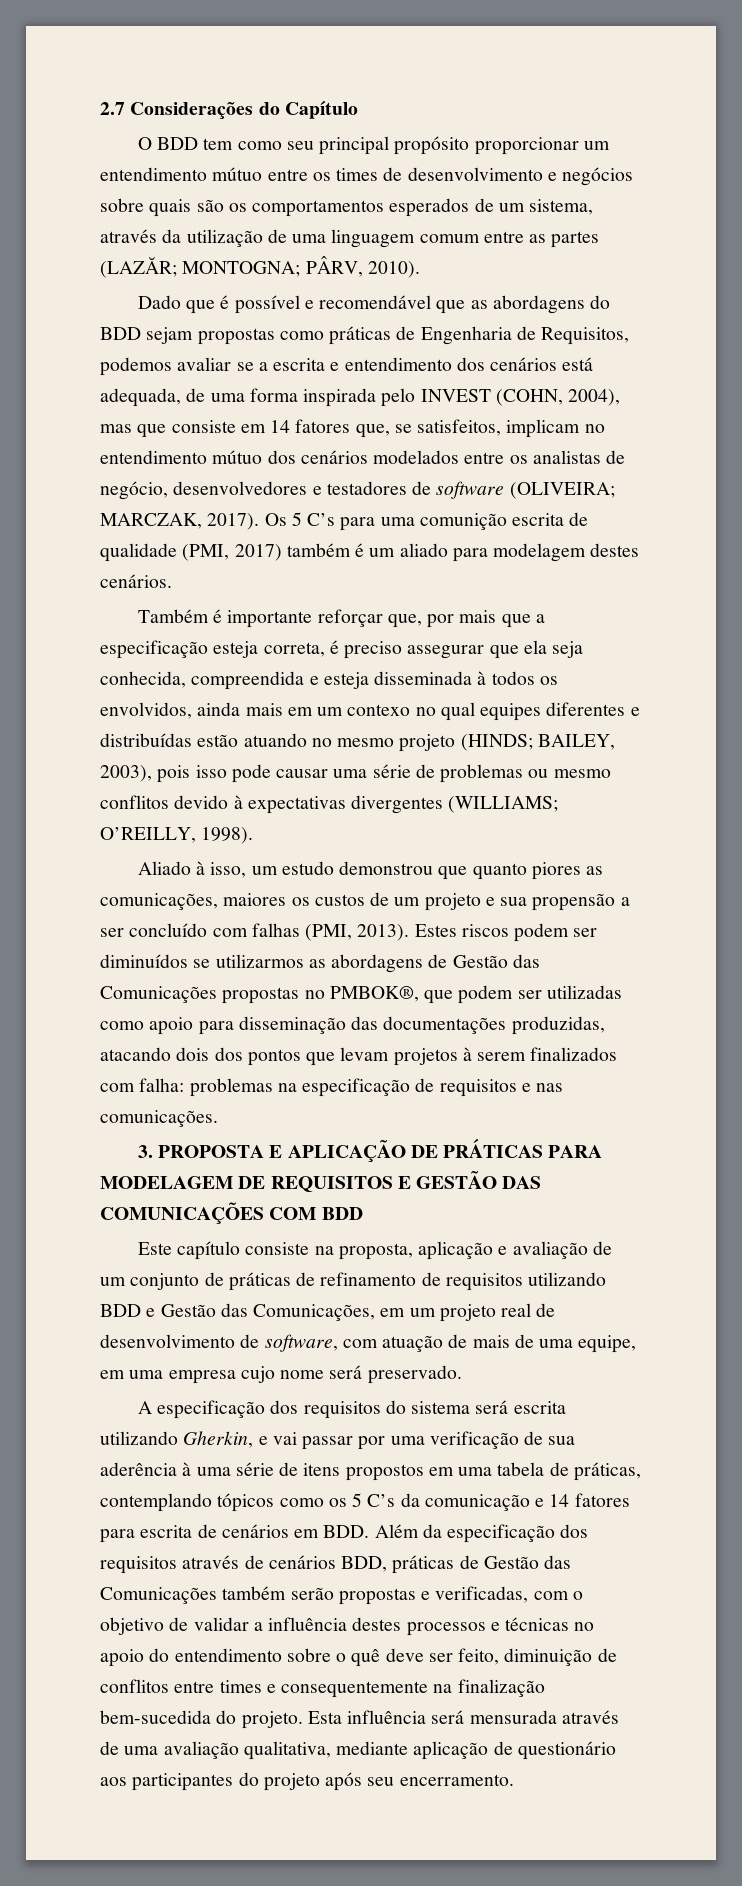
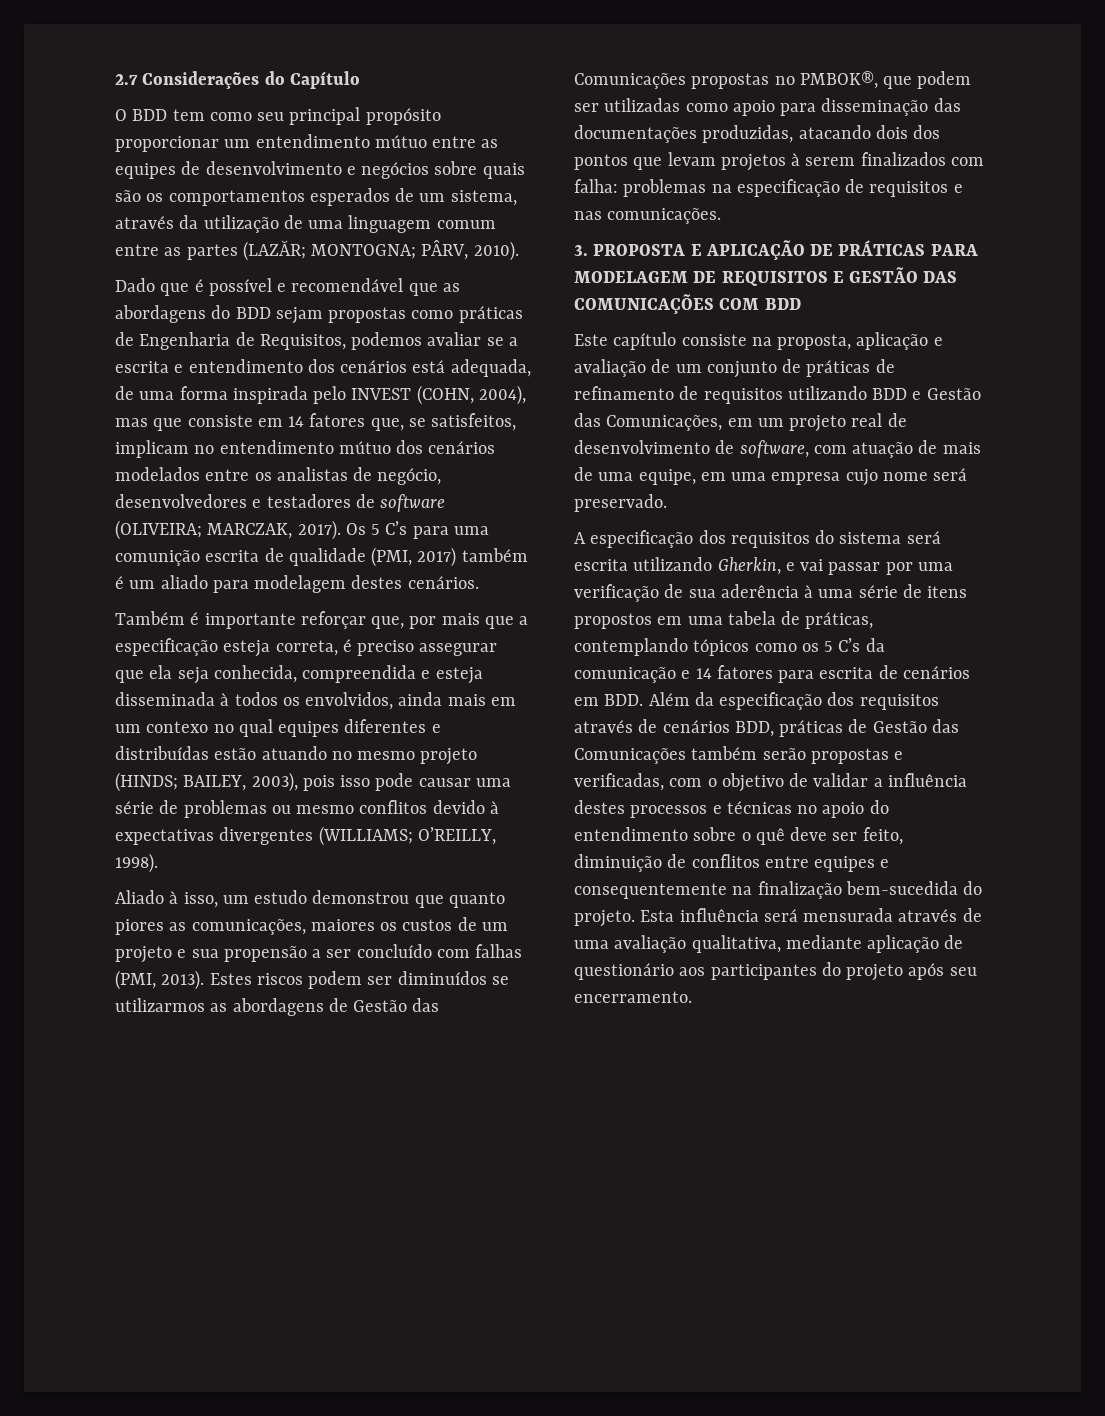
[312,168,379,181] os times -> [481,139,499,148] [115,163,176,179] as equipes
[219,1680,262,1693] times -> [814,856,876,872] equipes

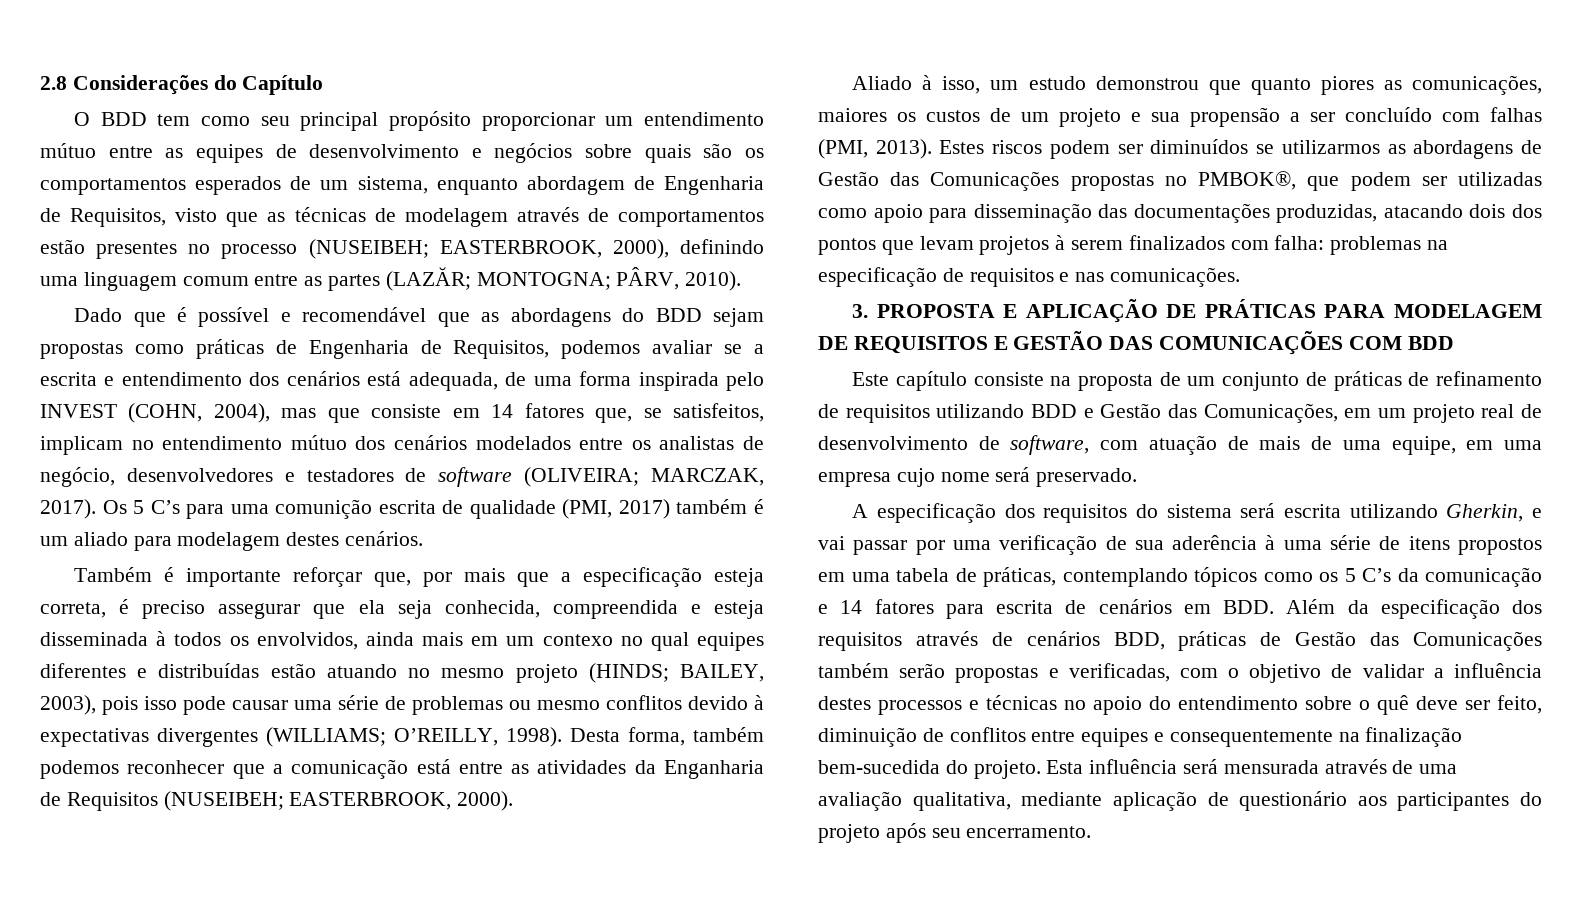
[115,74,138,85] 2.7 -> [40,76,67,90] 2.8
[115,215,303,233] através da utilização de -> [436,176,764,195] [40,207,765,227] [40,239,764,259] enquanto abordagem de Engenharia de Requisitos, visto que as técnicas de modelagem através de comportamentos estão presentes no processo (NUSEIBEH; EASTERBROOK, 2000), definindo
(158, 863) none -> [570,727,764,746] [40,759,764,779] [40,791,514,811] Desta forma, também podemos reconhecer que a comunicação está entre as atividades da Enganharia de Requisitos (NUSEIBEH; EASTERBROOK, 2000).
[777,332,943,350] [574,359,646,377] proposta, aplicação e avaliação -> [1078,374,1154,391] proposta

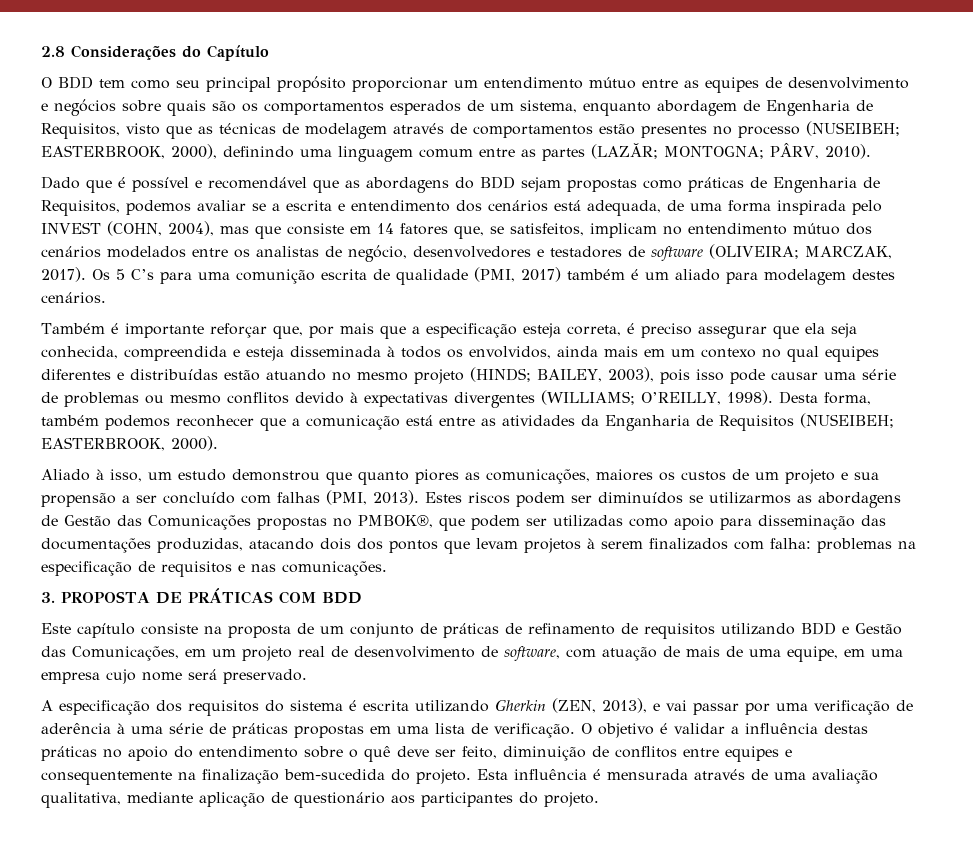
[1003,299,1542,323] [818,331,1344,355] E APLICAÇÃO DE PRÁTICAS PARA MODELAGEM DE REQUISITOS E GESTÃO DAS COMUNICAÇÕES -> [155,588,273,604] DE PRÁTICAS
[1240,503,1276,518] será -> [349,700,357,711] é
[1446,504,1524,522] Gherkin, -> [495,698,647,713] Gherkin (ZEN, 2013),
[1134,540,1164,550] sua -> (913, 705) none
[1408,536,1542,555] [818,567,1542,587] [818,599,1542,619] [818,631,1542,651] [818,663,1542,683] [818,695,1057,715] itens propostos em uma tabela de práticas, contemplando tópicos como os 5 C’s da comunicação e 14 fatores para escrita de cenários em BDD. Além da especificação dos requisitos através de cenários BDD, práticas de Gestão das Comunicações também serão propostas e verificadas, com o objetivo de validar a influência destes processos e técnicas -> [232,723,868,738] [41,746,97,761] práticas propostas em uma lista de verificação. O objetivo é validar a influência destas práticas
[1183,759,1219,774] será -> [593,769,601,780] é
[818,823,1092,843] projeto após seu encerramento. -> [544,792,599,807] projeto.

